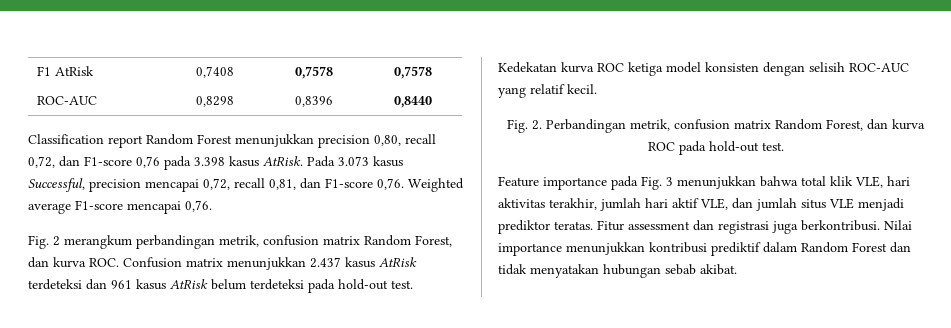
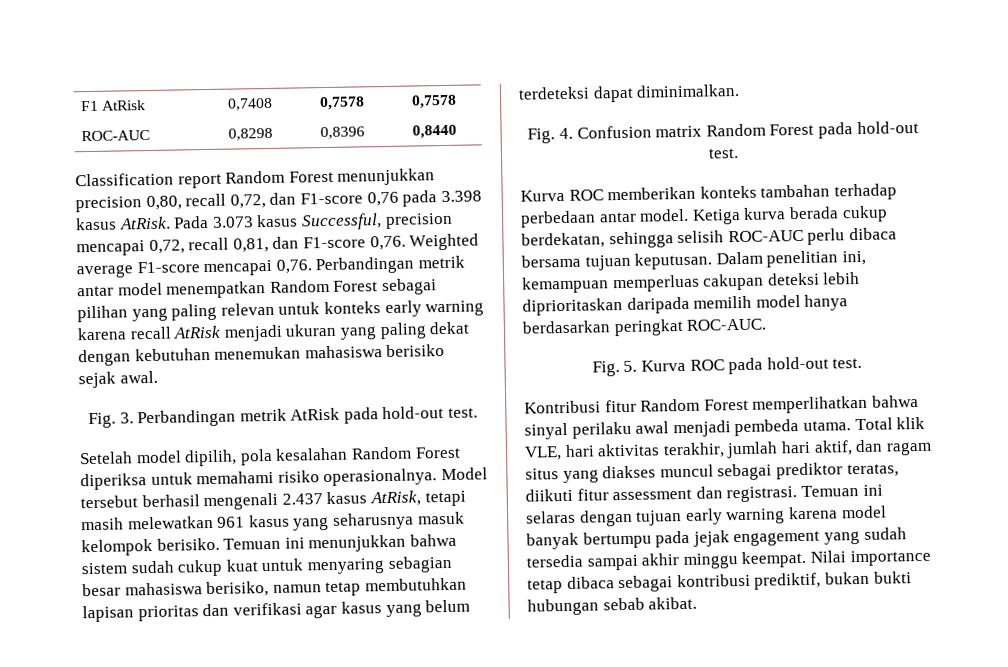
[28,235,452,249] [28,257,417,270] [28,279,413,293] [498,62,909,76] [498,84,597,98] [507,119,925,133] [647,141,784,155] [498,176,826,190] // Fig. 2 merangkum perbandingan metrik, confusion matrix Random Forest, dan kurva ROC. Confusion matrix menunjukkan 2.437 kasus AtRisk terdeteksi dan 961 kasus AtRisk belum terdeteksi pada hold-out test. Kedekatan kurva ROC ketiga model konsisten dengan selisih ROC-AUC yang relatif kecil. // Fig. 2. Perbandingan metrik, confusion matrix Random Forest, dan kurva ROC pada hold-out test. // Feature importance pada Fig. 3 menunjukkan bahwa total -> [315,255,465,275] [77,278,437,299] [77,300,485,323] [77,321,470,342] [78,343,446,367] [78,370,158,389] [87,406,479,429] [79,446,461,467] [80,467,488,491] [80,490,466,511] [81,511,465,531] [81,533,457,557] [81,555,453,577] [82,577,467,598] [82,599,471,623] [518,83,741,103] [527,120,919,144] [708,148,739,159] [520,183,897,202] [520,205,888,228] [521,227,897,249] [521,250,866,271] [522,271,861,294] [522,294,849,316] [522,318,767,337] [591,356,863,377] [524,394,919,414] [524,417,893,440] Perbandingan metrik antar model menempatkan Random Forest sebagai pilihan yang paling relevan untuk konteks early warning karena recall AtRisk menjadi ukuran yang paling dekat dengan kebutuhan menemukan mahasiswa berisiko sejak awal. // Fig. 3. Perbandingan metrik AtRisk pada hold-out test. // Setelah model dipilih, pola kesalahan Random Forest diperiksa untuk memahami risiko operasionalnya. Model tersebut berhasil mengenali 2.437 kasus AtRisk, tetapi masih melewatkan 961 kasus yang seharusnya masuk kelompok berisiko. Temuan ini menunjukkan bahwa sistem sudah cukup kuat untuk menyaring sebagian besar mahasiswa berisiko, namun tetap membutuhkan lapisan prioritas dan verifikasi agar kasus yang belum terdeteksi dapat diminimalkan. // Fig. 4. Confusion matrix Random Forest pada hold-out test. // Kurva ROC memberikan konteks tambahan terhadap perbedaan antar model. Ketiga kurva berada cukup berdekatan, sehingga selisih ROC-AUC perlu dibaca bersama tujuan keputusan. Dalam penelitian ini, kemampuan memperluas cakupan deteksi lebih diprioritaskan daripada memilih model hanya berdasarkan peringkat ROC-AUC. // Fig. 5. Kurva ROC pada hold-out test. // Kontribusi fitur Random Forest memperlihatkan bahwa sinyal perilaku awal menjadi pembeda utama. Total
[672,198,904,211] [498,220,912,234] [498,242,911,256] [498,264,599,278] aktif VLE, dan jumlah situs VLE menjadi prediktor teratas. Fitur assessment dan registrasi juga berkontribusi. Nilai importance menunjukkan kontribusi prediktif dalam Random Forest dan tidak menyatakan -> [813,439,932,456] [525,462,899,484] [525,484,883,503] [526,505,887,527] [526,527,907,550] [526,549,931,571] [527,571,912,594] aktif, dan ragam situs yang diakses muncul sebagai prediktor teratas, diikuti fitur assessment dan registrasi. Temuan ini selaras dengan tujuan early warning karena model banyak bertumpu pada jejak engagement yang sudah tersedia sampai akhir minggu keempat. Nilai importance tetap dibaca sebagai kontribusi prediktif, bukan bukti

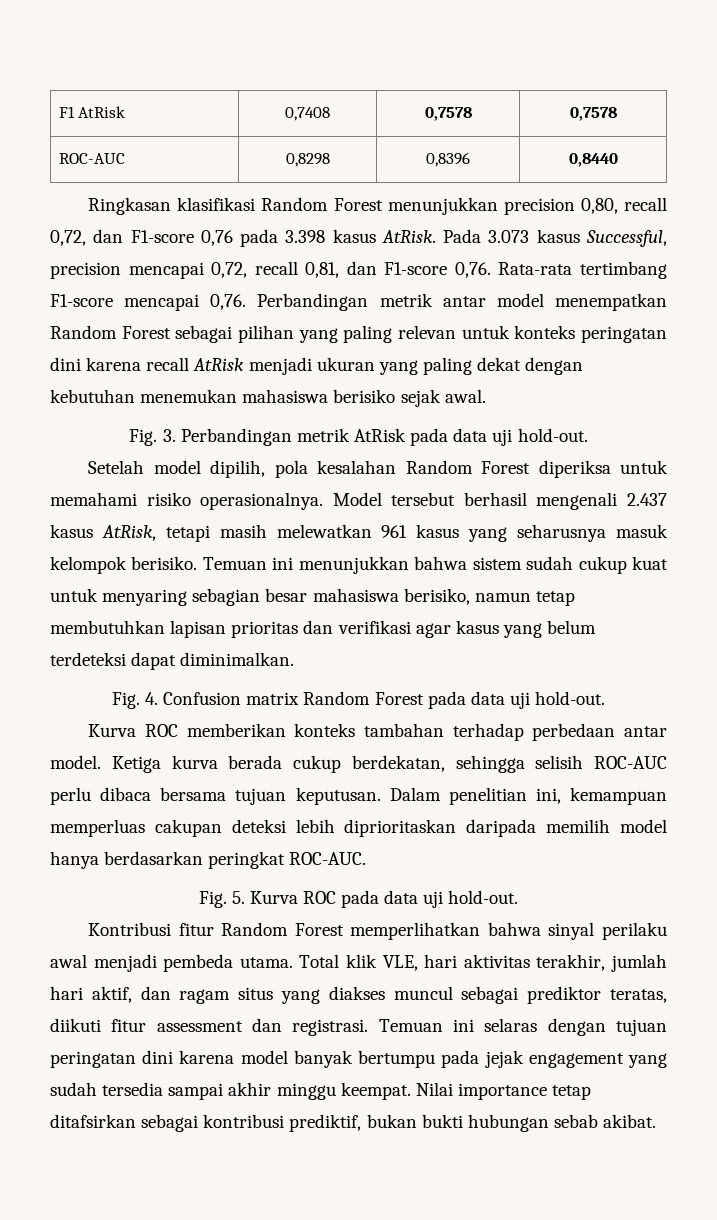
[75,172,222,189] Classification report -> [88,197,256,215] Ringkasan klasifikasi
[409,233,480,251] [76,264,133,279] Weighted average -> [498,261,667,279] Rata-rata tertimbang
[384,300,485,318] early warning -> [581,326,668,343] [50,357,81,371] peringatan dini
[382,406,479,420] hold-out test. -> [453,428,588,446] data uji hold-out.
[856,120,919,135] [708,148,739,159] hold-out test. -> [470,691,606,709] data uji hold-out.
[766,356,863,370] hold-out test. -> [384,890,519,908] data uji hold-out.
[684,508,786,525] early warning -> [50,1050,174,1068] peringatan dini
[566,576,615,589] dibaca -> [50,1114,136,1128] ditafsirkan

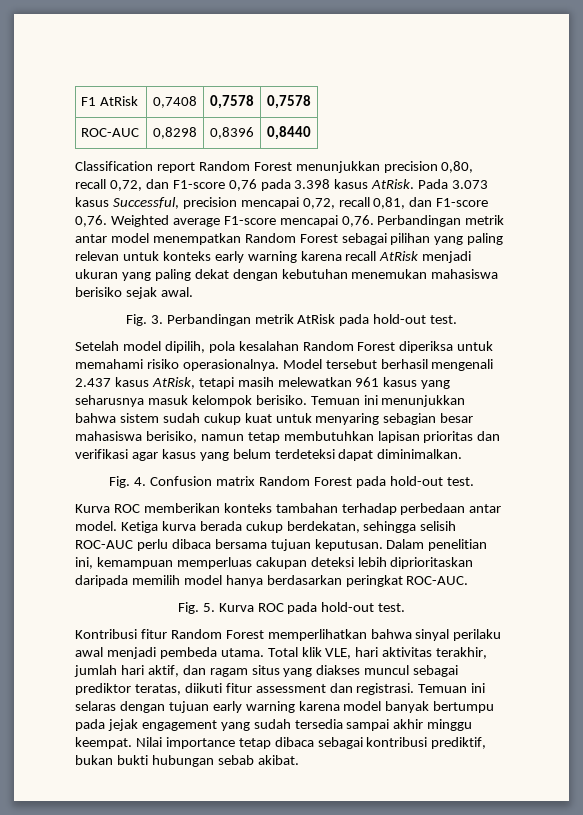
[88,197,256,215] Ringkasan klasifikasi -> [75,161,195,173] Classification report
[498,261,667,279] Rata-rata tertimbang -> [110,215,220,227] Weighted average
[581,326,668,343] [50,357,81,371] peringatan dini -> [214,251,297,263] early warning
[453,428,588,446] data uji hold-out. -> [373,314,458,324] hold-out test.
[470,691,606,709] data uji hold-out. -> [389,476,474,486] hold-out test.
[384,890,519,908] data uji hold-out. -> [321,602,406,612] hold-out test.
[50,1050,174,1068] peringatan dini -> [212,701,295,713] early warning
[50,1114,136,1128] ditafsirkan -> [274,737,314,747] dibaca

